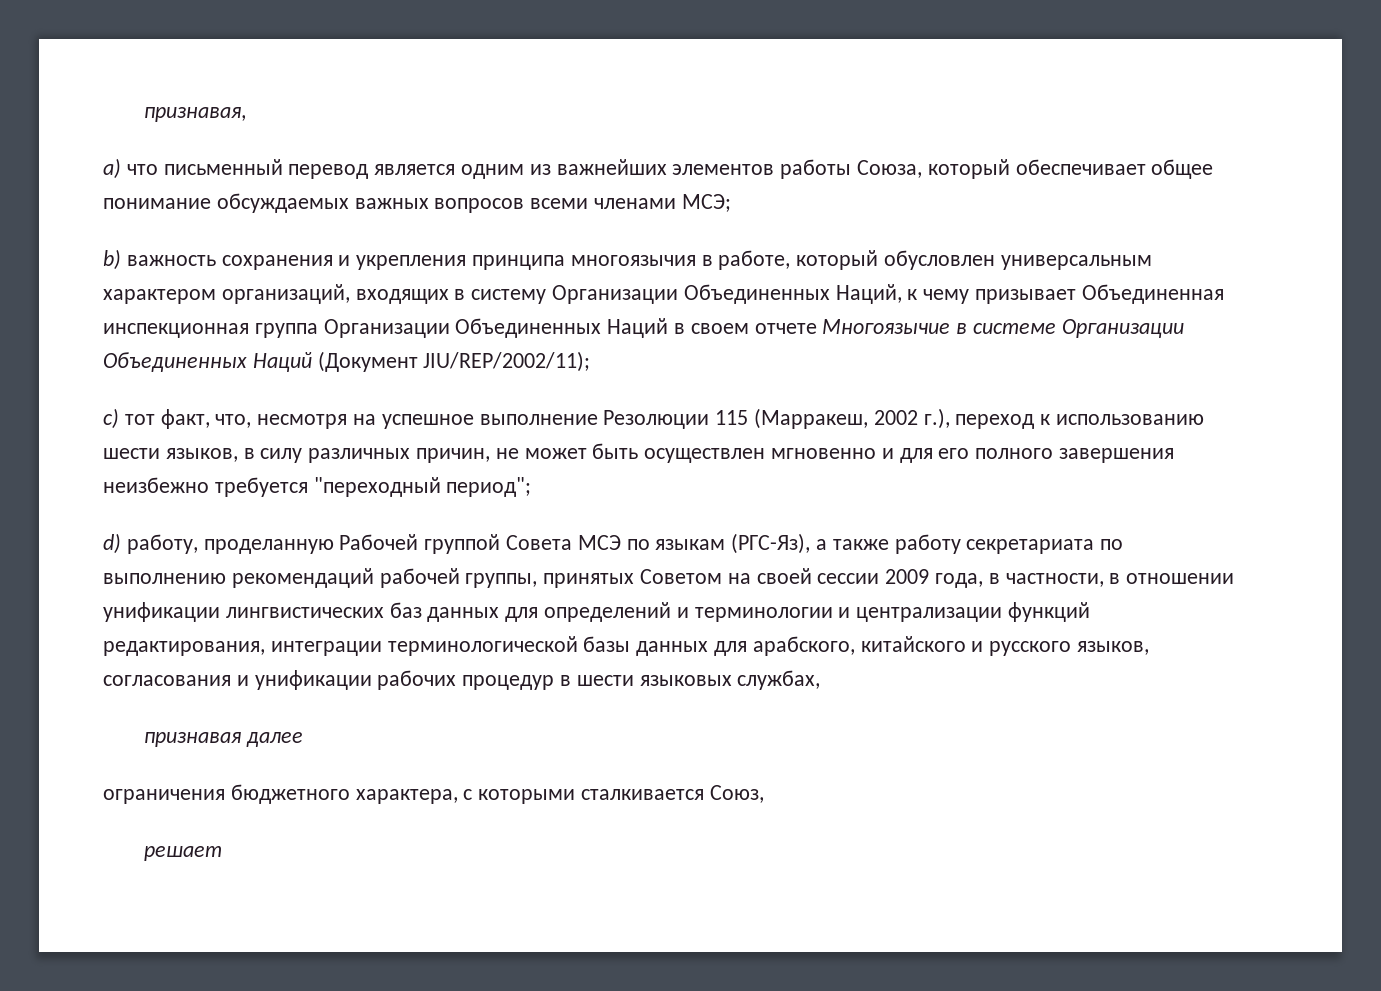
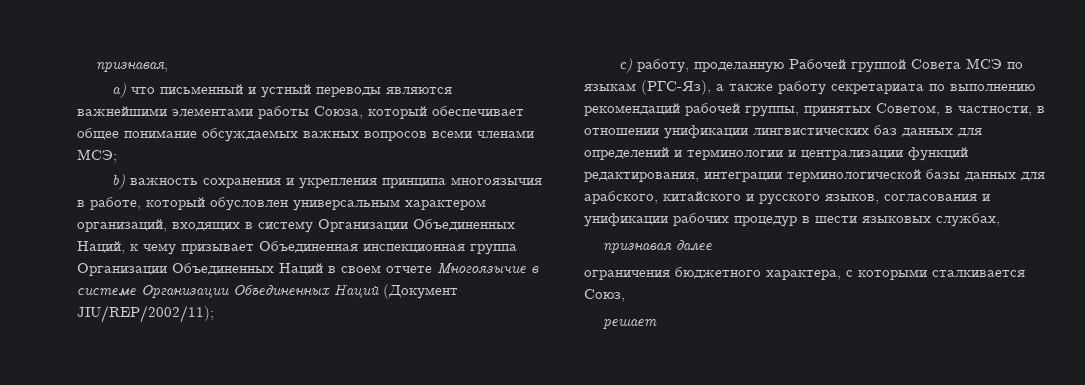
[288,159,775,179] перевод является одним из важнейших элементов -> [248,84,453,98] [77,106,253,116] и устный переводы являются важнейшими элементами
[124,408,1205,429] [103,443,1175,463] [103,477,532,497] [103,533,121,554] тот факт, что, несмотря на успешное выполнение Резолюции 115 (Maрракеш, 2002 г.), переход к использованию шести языков, в силу различных причин, не может быть осуществлен мгновенно и для его полного завершения неизбежно требуется "переходный период"; // d) -> (633, 65) none
[640,568,984,588] Советом на своей сессии 2009 года, -> [876,103,940,116] Советом,

